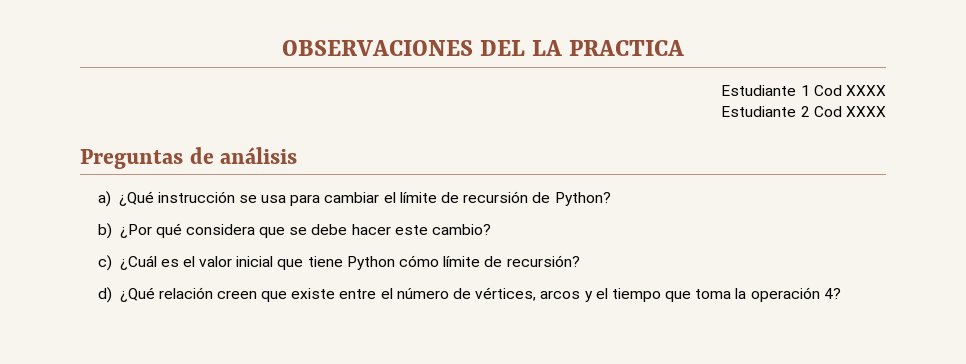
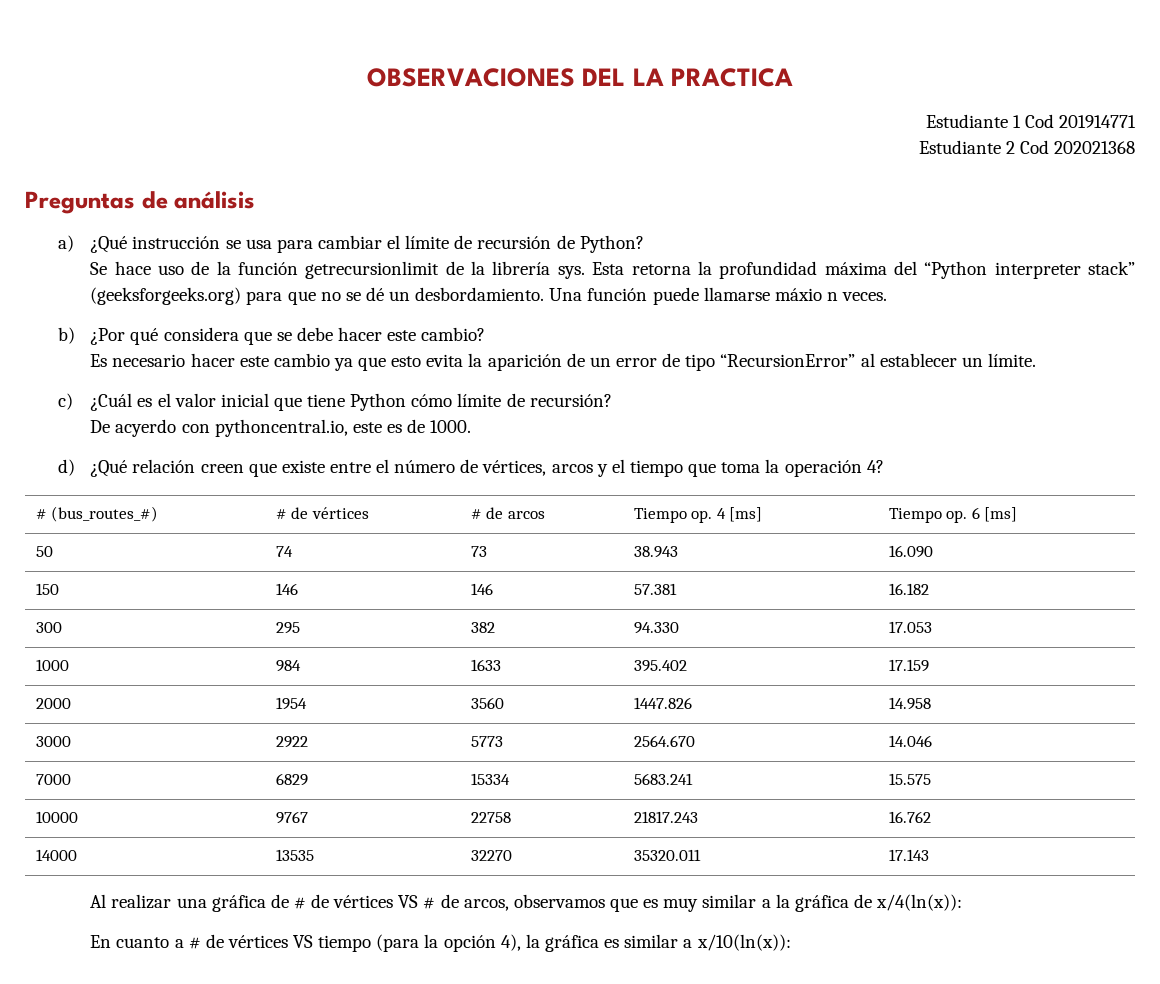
[845,85,886,96] XXXX -> [1059,115,1136,128] 201914771
[845,106,886,117] XXXX -> [1054,141,1135,154] 202021368
(611, 199) none -> [90,261,1135,279] [90,287,888,305] // Se hace uso de la función getrecursionlimit de la librería sys. Esta retorna la profundidad máxima del “Python interpreter stack” (geeksforgeeks.org) para que no se dé un desbordamiento. Una función puede llamarse máxio n veces.
(491, 229) none -> [90,353,1036,371] // Es necesario hacer este cambio ya que esto evita la aparición de un error de tipo “RecursionError” al establecer un límite.
(580, 261) none -> [90,419,472,437] // De acyerdo con pythoncentral.io, este es de 1000.
(841, 293) none -> [35,506,159,522] [275,507,369,519] [470,507,545,519] [633,507,763,523] [888,507,1018,523] [35,546,53,557] [275,546,293,557] [470,546,487,557] [633,546,678,558] [888,545,933,558] [35,583,59,595] [275,583,298,595] [470,583,493,595] [633,583,677,595] [888,583,929,595] [35,622,62,633] [275,622,300,634] [470,622,495,633] [633,622,679,634] [888,621,932,633] [35,659,69,671] [275,660,301,672] [470,659,501,671] [633,660,687,672] [888,659,929,672] [35,698,71,709] [275,697,307,710] [470,697,504,709] [633,697,692,709] [888,697,931,710] [35,736,71,747] [275,736,308,748] [470,736,503,747] [633,735,695,747] [888,735,932,747] [35,774,71,785] [275,773,308,786] [470,773,510,785] [633,773,693,785] [888,773,931,785] [35,811,78,823] [275,811,308,824] [470,812,511,823] [633,811,698,823] [888,811,931,823] [35,849,77,861] [275,849,314,861] [470,850,512,861] [633,849,701,861] [888,849,929,861] [90,894,963,912] [90,934,791,952] // # (bus_routes_#) | # de vértices | # de arcos | Tiempo op. 4 [ms] | Tiempo op. 6 [ms] // 50 | 74 | 73 | 38.943 | 16.090 // 150 | 146 | 146 | 57.381 | 16.182 // 300 | 295 | 382 | 94.330 | 17.053 // 1000 | 984 | 1633 | 395.402 | 17.159 // 2000 | 1954 | 3560 | 1447.826 | 14.958 // 3000 | 2922 | 5773 | 2564.670 | 14.046 // 7000 | 6829 | 15334 | 5683.241 | 15.575 // 10000 | 9767 | 22758 | 21817.243 | 16.762 // 14000 | 13535 | 32270 | 35320.011 | 17.143 // Al realizar una gráfica de # de vértices VS # de arcos, observamos que es muy similar a la gráfica de x/4(ln(x)): // En cuanto a # de vértices VS tiempo (para la opción 4), la gráfica es similar a x/10(ln(x)):

